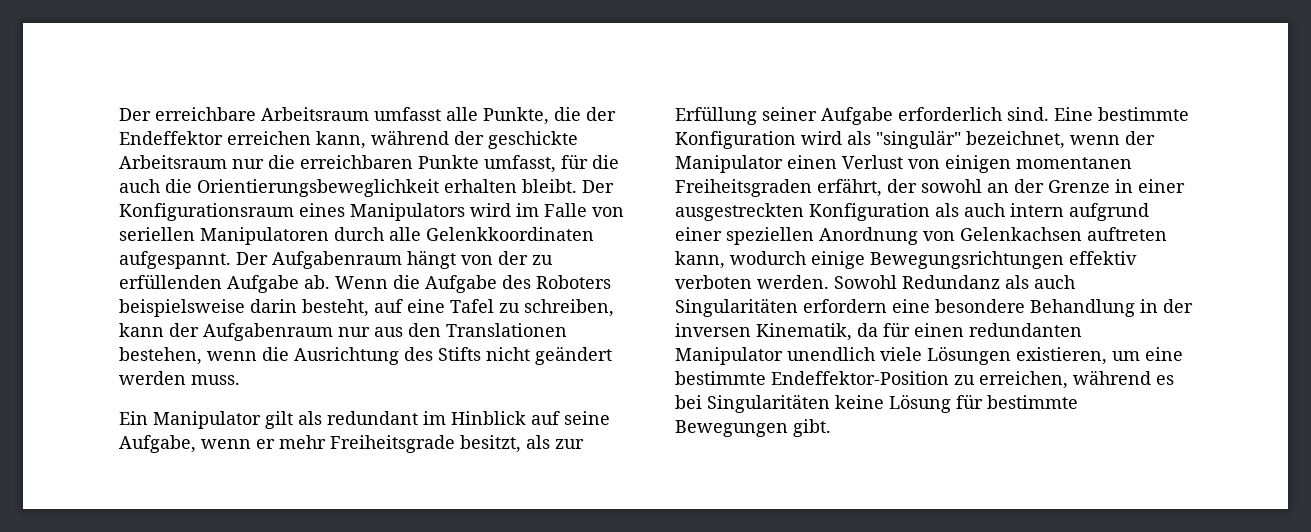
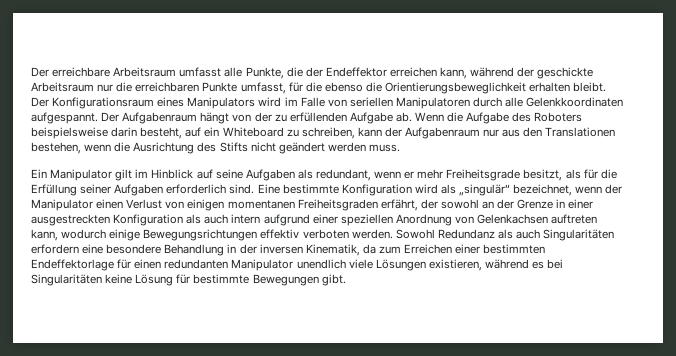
[119,179,160,193] auch -> [324,82,363,92] ebenso
[407,299,494,313] eine Tafel -> [204,127,284,137] ein Whiteboard
[298,411,418,425] als redundant -> (133, 175) none
[119,435,196,453] Aufgabe, -> [245,169,371,181] Aufgaben als redundant,
[555,439,584,449] zur -> [583,169,617,179] für die
[821,107,893,125] Aufgabe -> [114,184,164,196] Aufgaben
[876,130,961,149] "singulär" -> [459,184,511,196] „singulär“
(878, 330) none -> [378,244,546,254] [31,259,114,271] zum Erreichen einer bestimmten Endeffektorlage
[1112,347,1183,361] [675,371,1068,389] um eine bestimmte Endeffektor-Position zu erreichen, -> (482, 265) none

